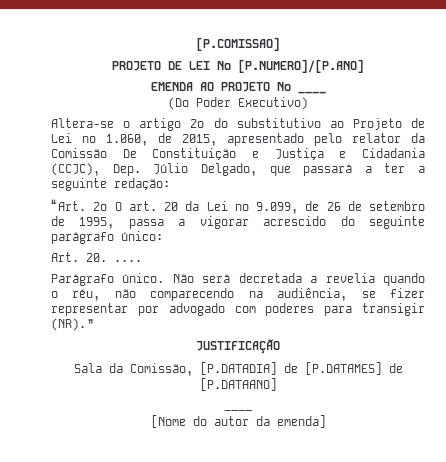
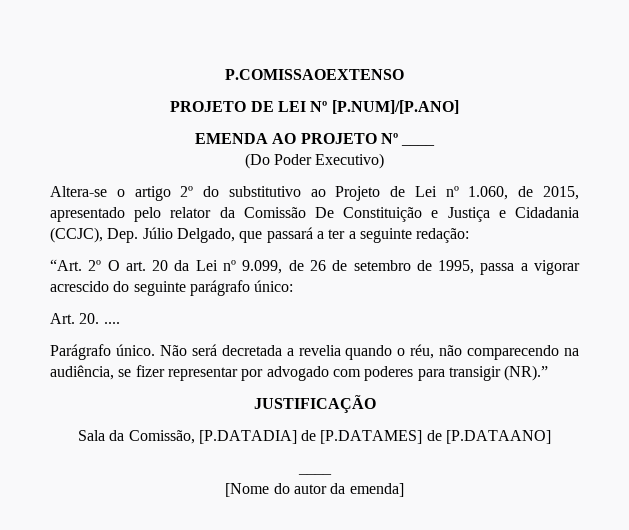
[196,37,280,51] [P.COMISSAO] -> [225,69,404,80] P.COMISSAOEXTENSO
[238,59,364,73] [P.NUMERO]/[P.ANO] -> [331,100,459,114] [P.NUM]/[P.ANO]

